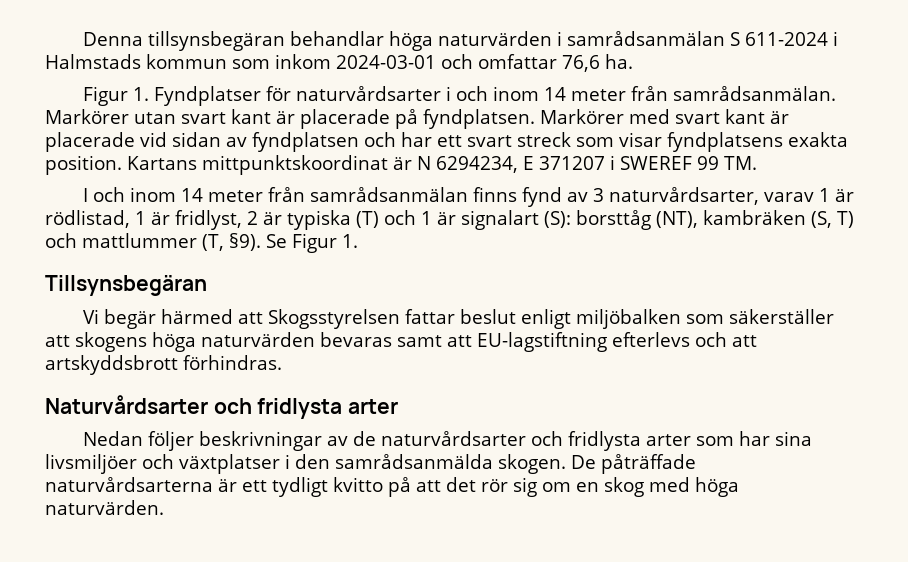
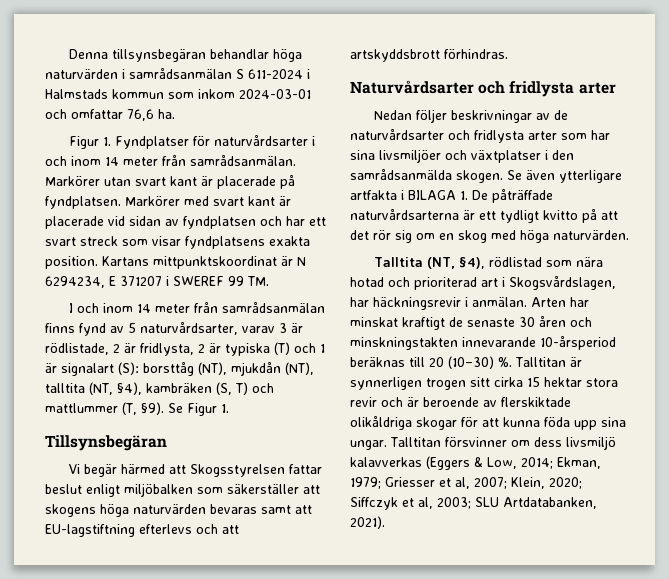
[593,188,605,202] 3 -> [128,323,136,333] 5
[819,188,855,202] [45,210,242,230] 1 är rödlistad, 1 är fridlyst, -> [279,323,303,333] [45,342,194,356] 3 är rödlistade, 2 är fridlysta,
(698, 219) none -> [231,361,314,376] [45,382,142,395] mjukdån (NT), talltita (NT, §4),
(566, 464) none -> [507,170,622,183] [350,190,468,200] Se även ytterligare artfakta i BILAGA 1.
(164, 507) none -> [373,256,603,269] [350,275,616,290] [350,297,589,310] [350,315,592,330] [350,335,616,350] [350,356,582,369] [350,377,618,390] [350,397,571,407] [350,415,626,430] [350,436,616,450] [350,456,601,470] [350,477,582,489] [350,497,597,510] [350,516,385,529] // Talltita (NT, §4), rödlistad som nära hotad och prioriterad art i Skogsvårdslagen, har häckningsrevir i anmälan. Arten har minskat kraftigt de senaste 30 åren och minskningstakten innevarande 10-årsperiod beräknas till 20 (10–30) %. Talltitan är synnerligen trogen sitt cirka 15 hektar stora revir och är beroende av flerskiktade olikåldriga skogar för att kunna föda upp sina ungar. Talltitan försvinner om dess livsmiljö kalavverkas (Eggers & Low, 2014; Ekman, 1979; Griesser et al, 2007; Klein, 2020; Siffczyk et al, 2003; SLU Artdatabanken, 2021).

